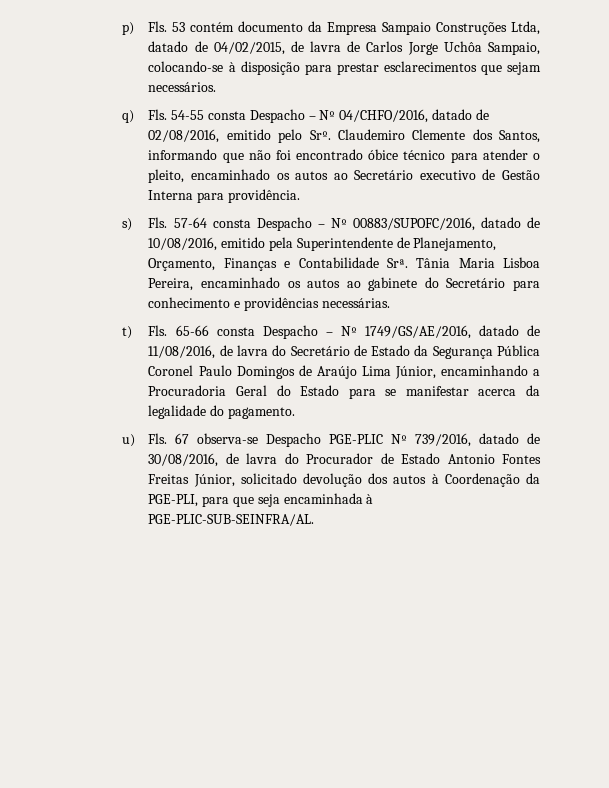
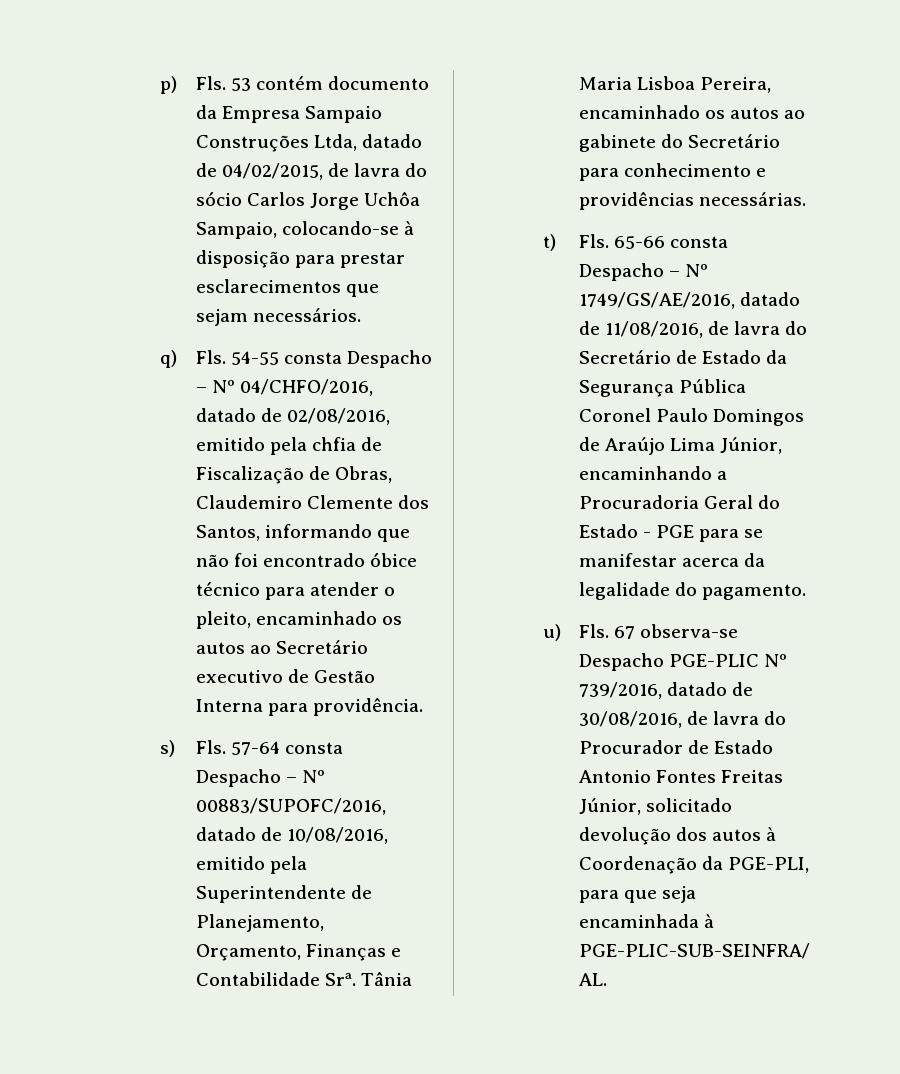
[347,41,361,52] de -> [405,163,428,177] [195,191,242,206] do sócio
[278,129,331,143] pelo Srº. -> [269,437,383,455] [195,466,393,484] pela chfia de Fiscalização de Obras,
(340, 390) none -> [642,525,695,538] - PGE

